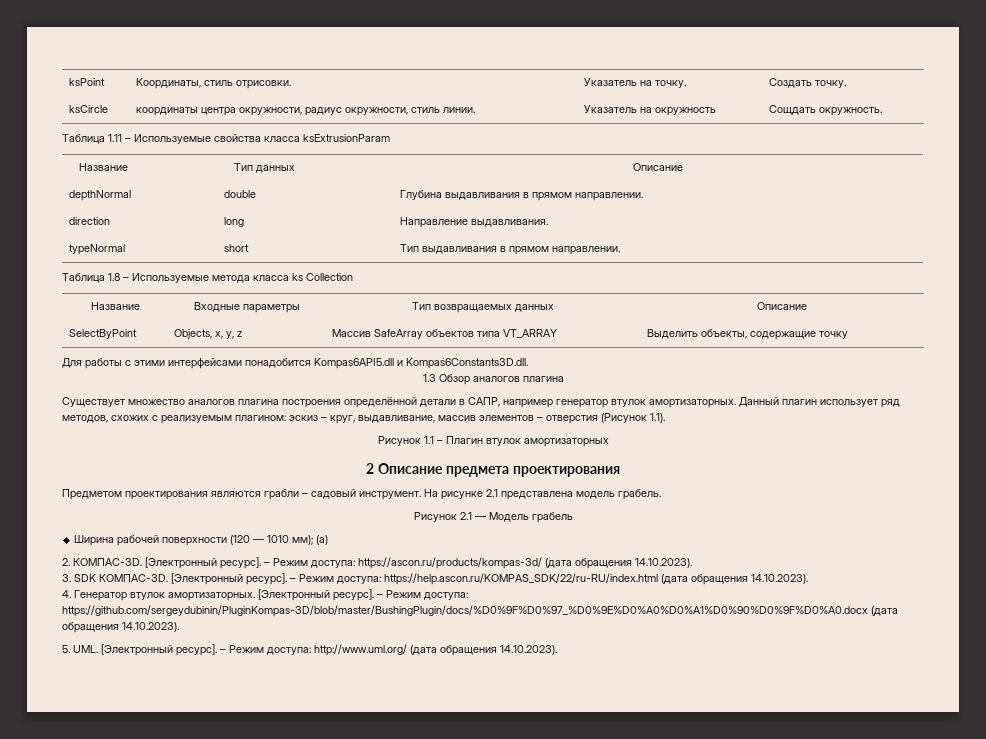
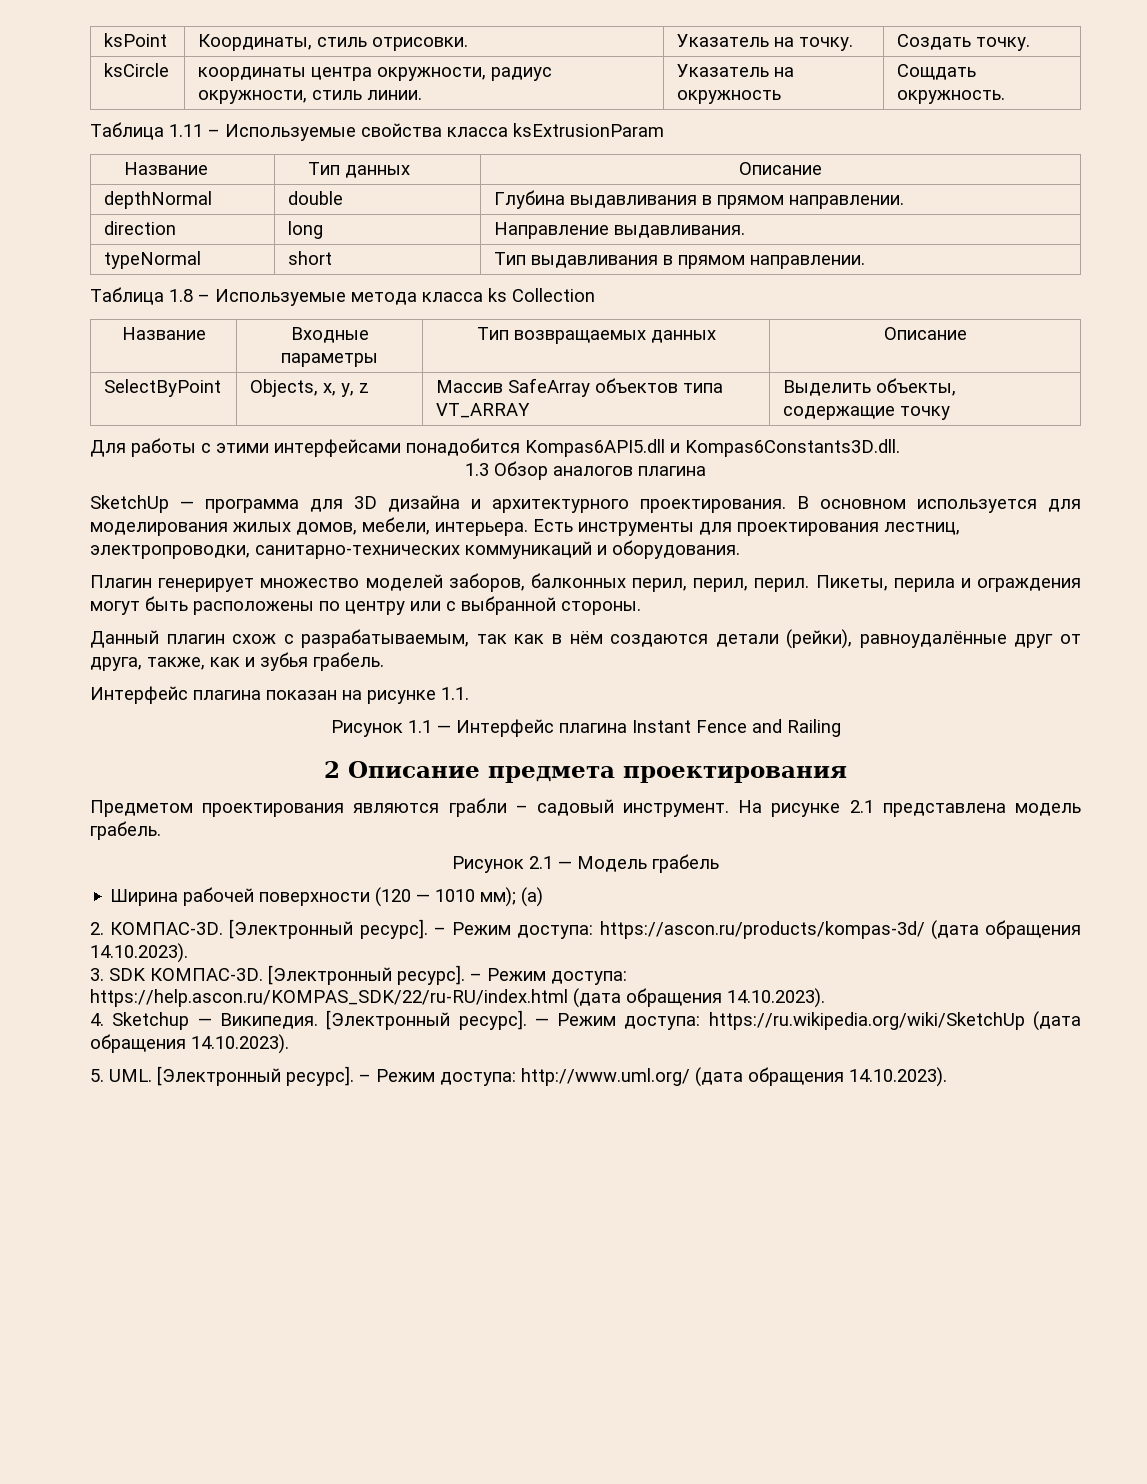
[62,397,900,408] [62,413,665,424] [377,436,609,447] Существует множество аналогов плагина построения определённой детали в САПР, например генератор втулок амортизаторных. Данный плагин использует ряд методов, схожих с реализуемым плагином: эскиз – круг, выдавливание, массив элементов – отверстия (Рисунок 1.1). // Рисунок 1.1 – Плагин втулок амортизаторных -> [90,495,1081,513] [90,517,960,536] [90,540,740,559] [90,573,1081,592] [90,596,641,615] [90,629,1081,649] [90,652,384,671] [90,686,469,704] [330,719,841,737] SketchUp — программа для 3D дизайна и архитектурного проектирования. В основном используется для моделирования жилых домов, мебели, интерьера. Есть инструменты для проектирования лестниц, электропроводки, санитарно-технических коммуникаций и оборудования. // Плагин генерирует множество моделей заборов, балконных перил, перил, перил. Пикеты, перила и ограждения могут быть расположены по центру или с выбранной стороны. // Данный плагин схож с разрабатываемым, так как в нём создаются детали (рейки), равноудалённые друг от друга, также, как и зубья грабель. // Интерфейс плагина показан на рисунке 1.1. // Рисунок 1.1 — Интерфейс плагина Instant Fence and Railing
[74,589,468,601] [62,605,868,617] Генератор втулок амортизаторных. [Электронный ресурс]. – Режим доступа: https://github.com/sergeydubinin/PluginKompas-3D/blob/master/BushingPlugin/docs/%D0%9F%D0%97_%D0%9E%D0%A0%D0%A1%D0%90%D0%9F%D0%A0.docx -> [112,1010,1025,1030] Sketchup — Википедия. [Электронный ресурс]. — Режим доступа: https://ru.wikipedia.org/wiki/SketchUp

